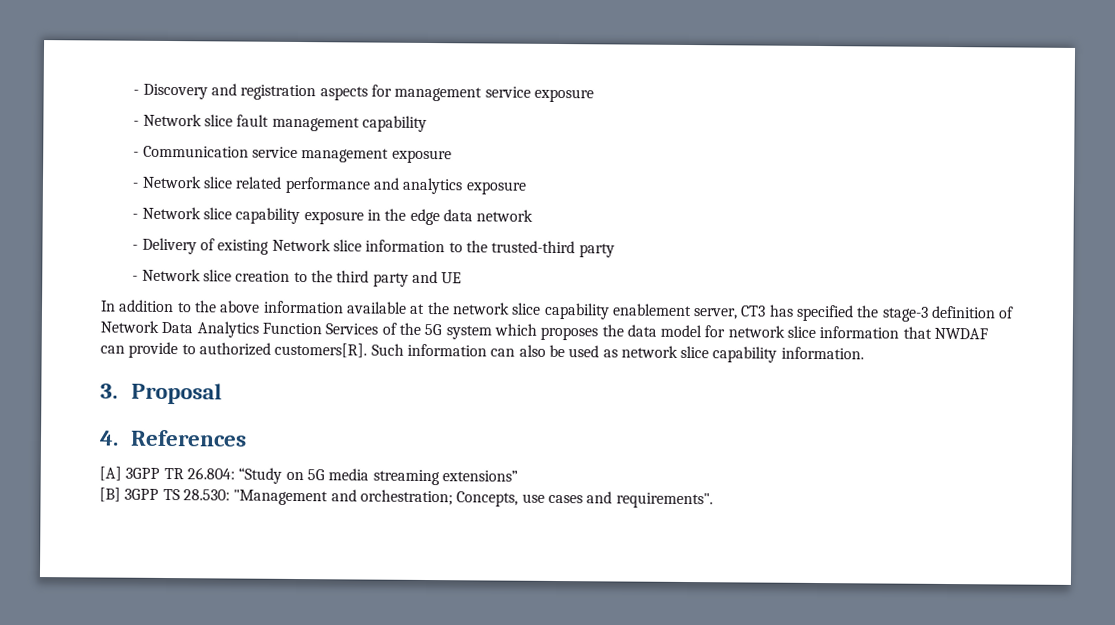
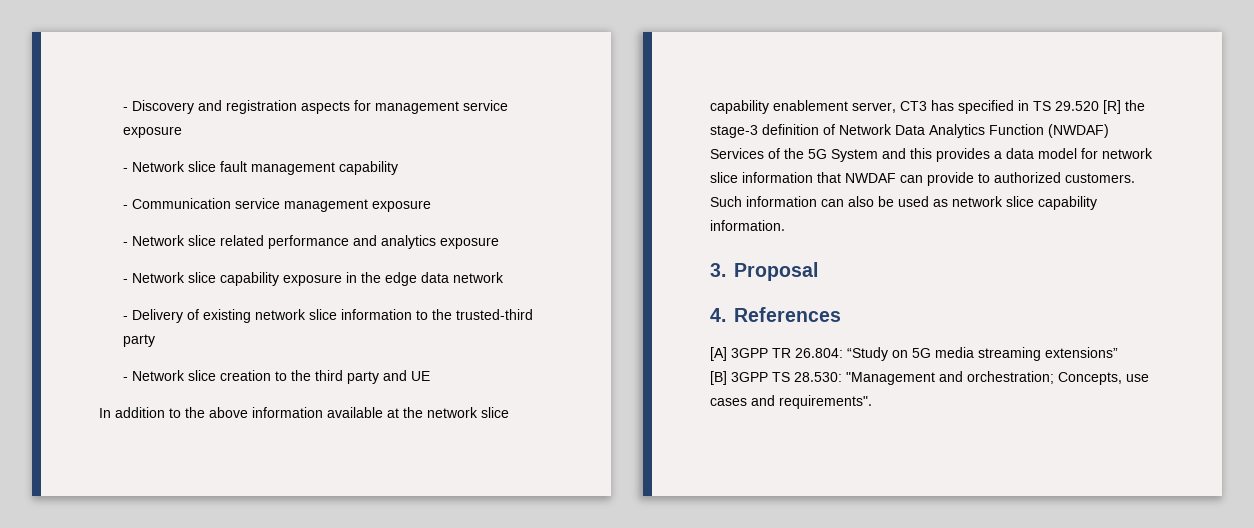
[271,238,331,252] Network -> [254,309,306,320] network
(855, 313) none -> [1018,100,1121,114] in TS 29.520 [R]
(322, 328) none -> [1048,124,1109,138] (NWDAF)
[445,323,624,341] system which proposes the -> [831,148,1002,162] System and this provides a
[274,342,368,358] customers[R]. -> [1065,173,1135,183] customers.

